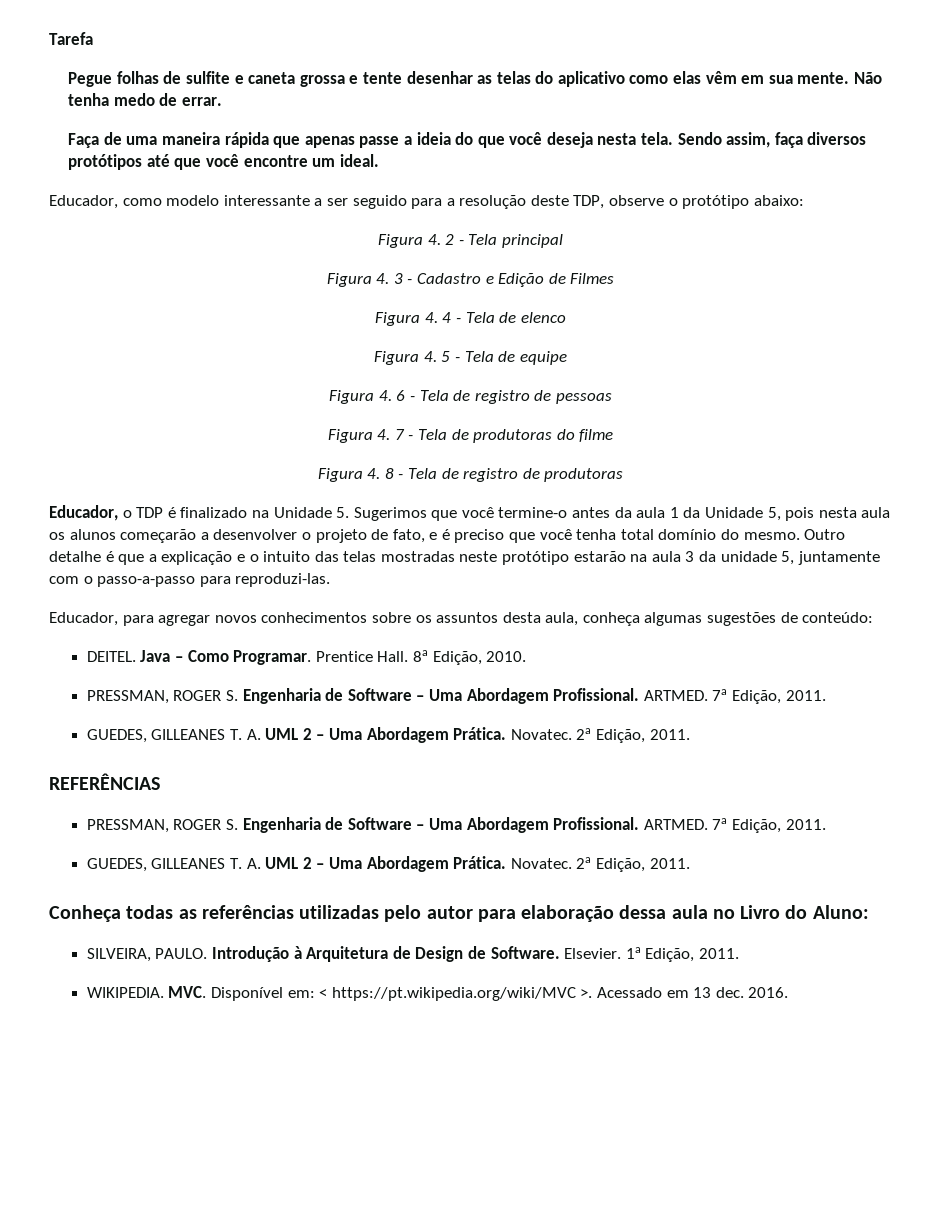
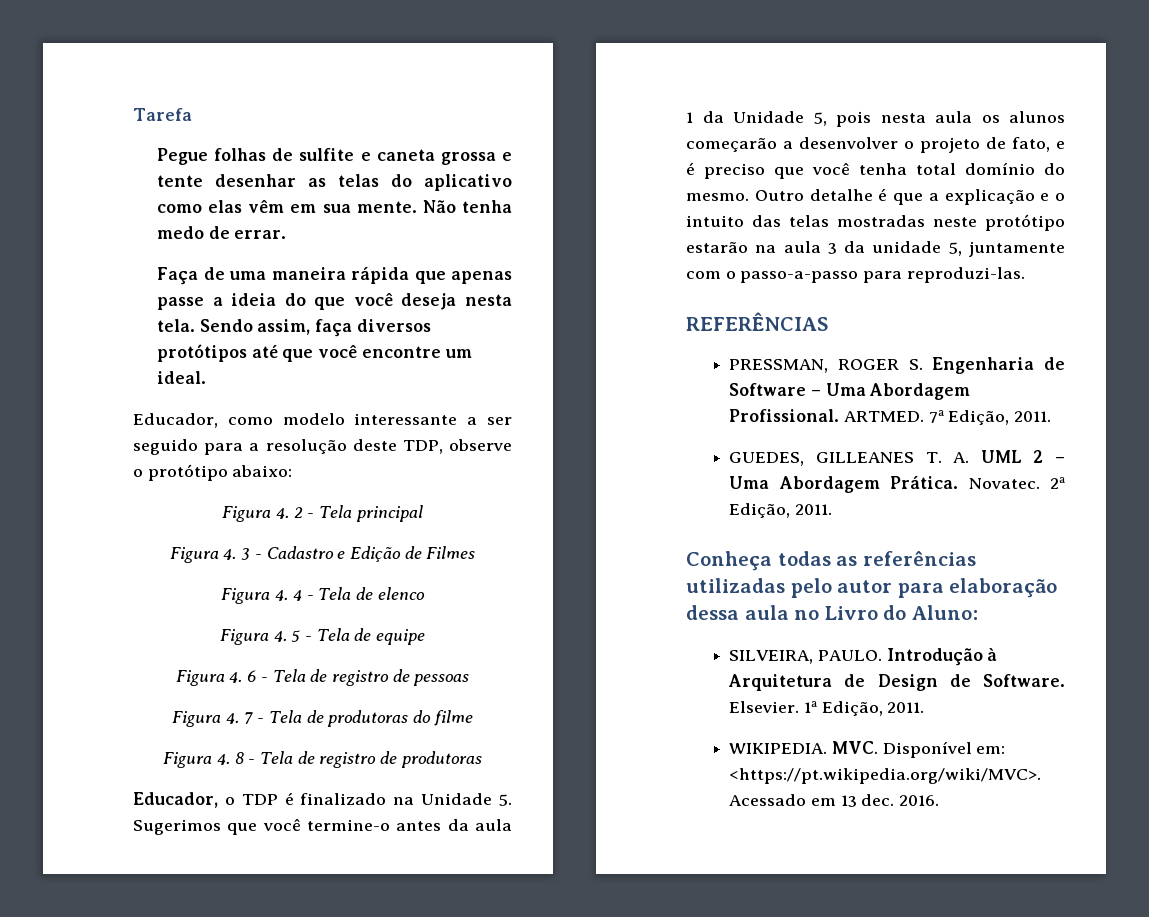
[49,612,874,626] [86,650,527,665] [86,688,826,704] [86,727,690,743] // Educador, para agregar novos conhecimentos sobre os assuntos desta aula, conheça algumas sugestões de conteúdo: // DEITEL. Java – Como Programar. Prentice Hall. 8a Edição, 2010. // PRESSMAN, ROGER S. Engenharia de Software – Uma Abordagem Profissional. ARTMED. 7a Edição, 2011. // GUEDES, GILLEANES T. A. UML 2 – Uma Abordagem Prática. Novatec. 2a Edição, 2011. -> (1025, 275) none
[319,987,593,1001] < https://pt.wikipedia.org/wiki/MVC >. -> [729,768,1042,784] <https://pt.wikipedia.org/wiki/MVC>.

